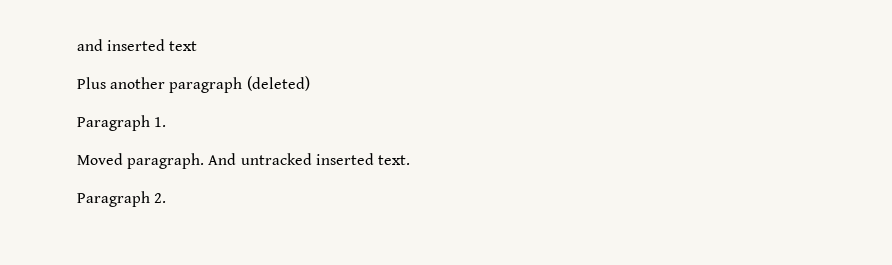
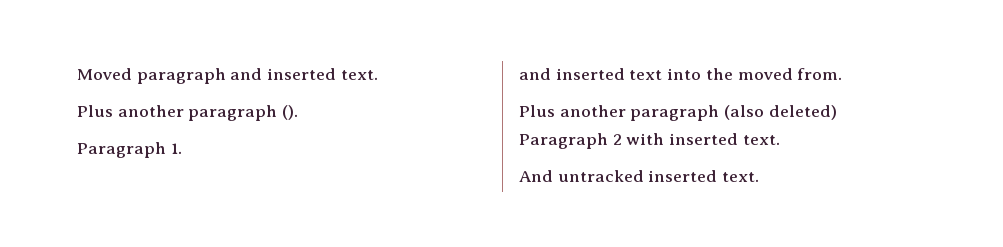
[77,39,198,51] [77,76,310,93] and inserted text // Plus another paragraph (deleted) -> [77,68,378,84] [77,105,299,121] Moved paragraph and inserted text. // Plus another paragraph ().
[77,153,205,169] Moved paragraph. -> [519,68,843,80] [519,105,837,121] [519,133,780,149] and inserted text into the moved from. // Plus another paragraph (also deleted) Paragraph 2 with inserted text. //
[77,191,167,207] // Paragraph 2. -> (760, 177) none

